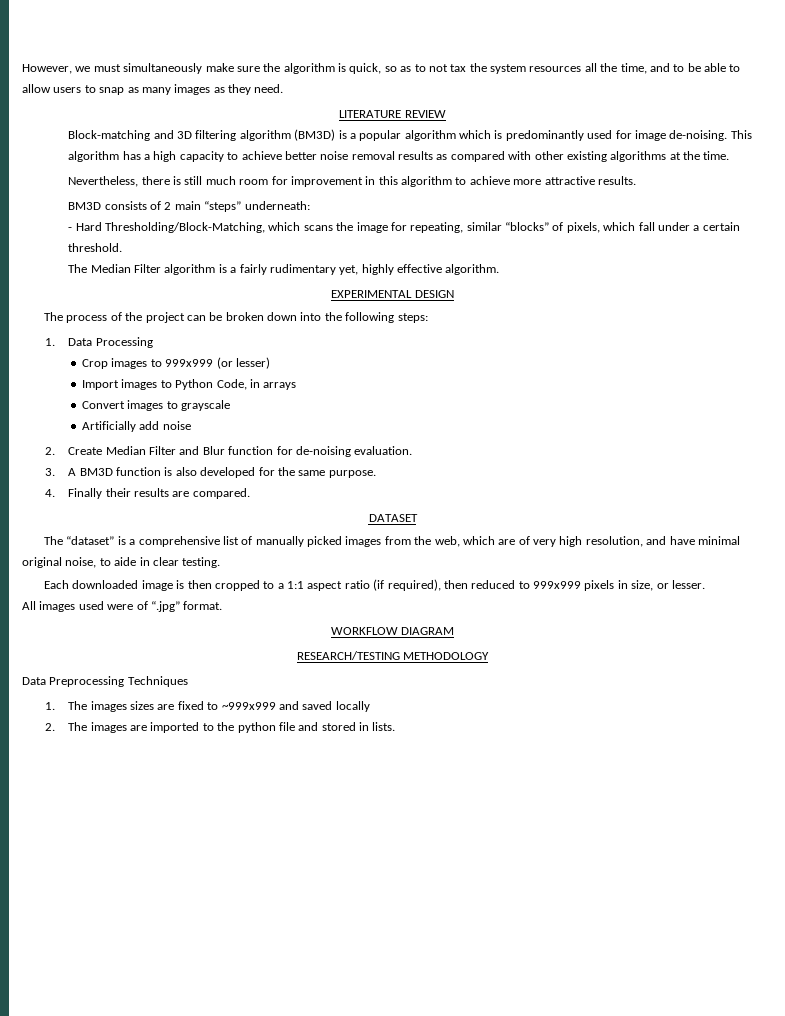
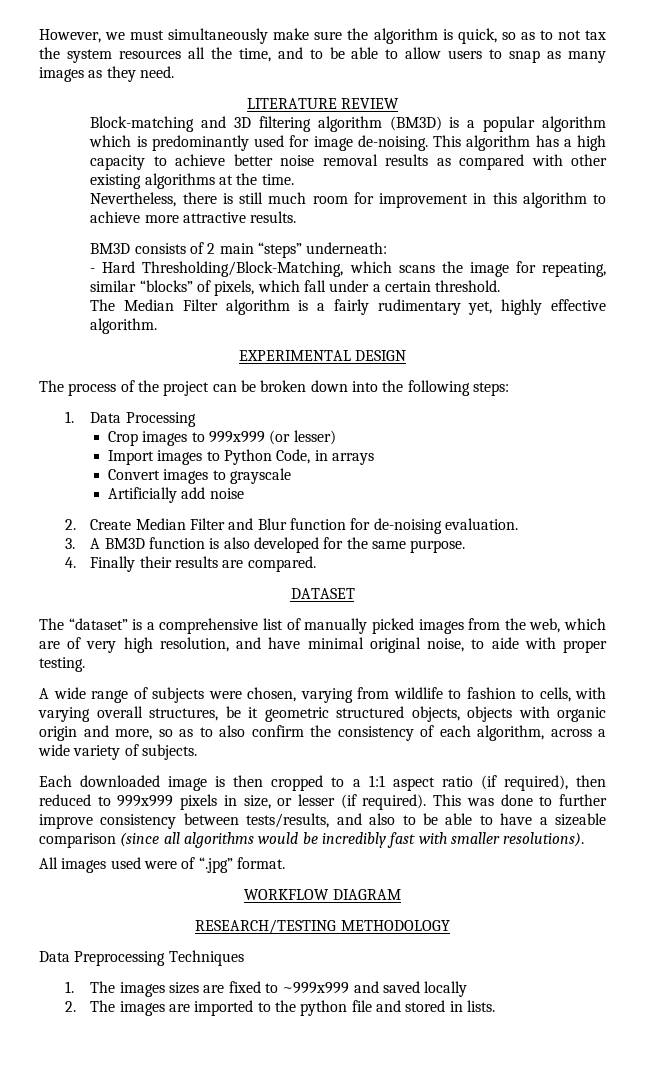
[139,557,179,566] in clear -> [524,637,607,653] with proper
(221, 562) none -> [39,687,606,703] [38,706,606,722] [39,725,606,741] [38,744,197,760] // A wide range of subjects were chosen, varying from wildlife to fashion to cells, with varying overall structures, be it geometric structured objects, objects with organic origin and more, so as to also confirm the consistency of each algorithm, across a wide variety of subjects.
[671,580,705,589] lesser. -> [298,794,608,810] [39,813,607,829] [39,832,585,848] lesser (if required). This was done to further improve consistency between tests/results, and also to be able to have a sizeable comparison (since all algorithms would be incredibly fast with smaller resolutions).

